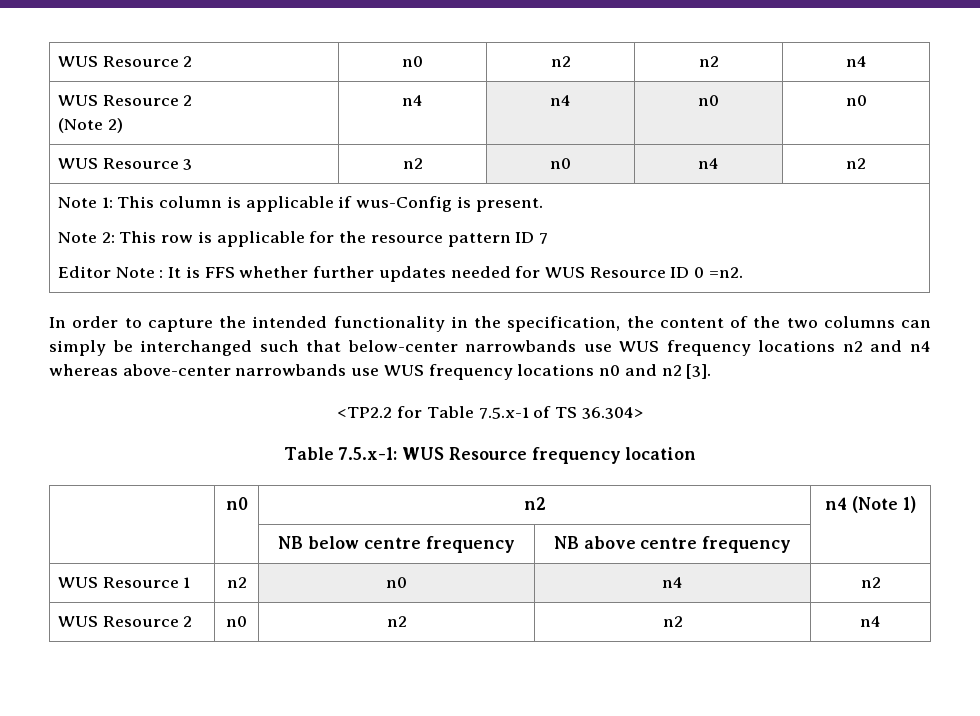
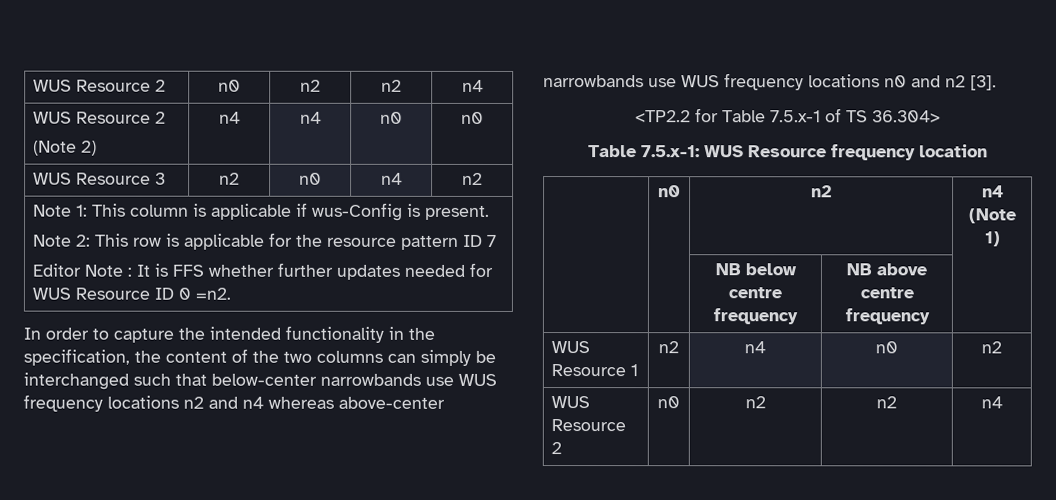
[386,577,407,588] [662,577,683,588] | n0 | n4 -> [744,341,766,354] [875,341,898,354] | n4 | n0

